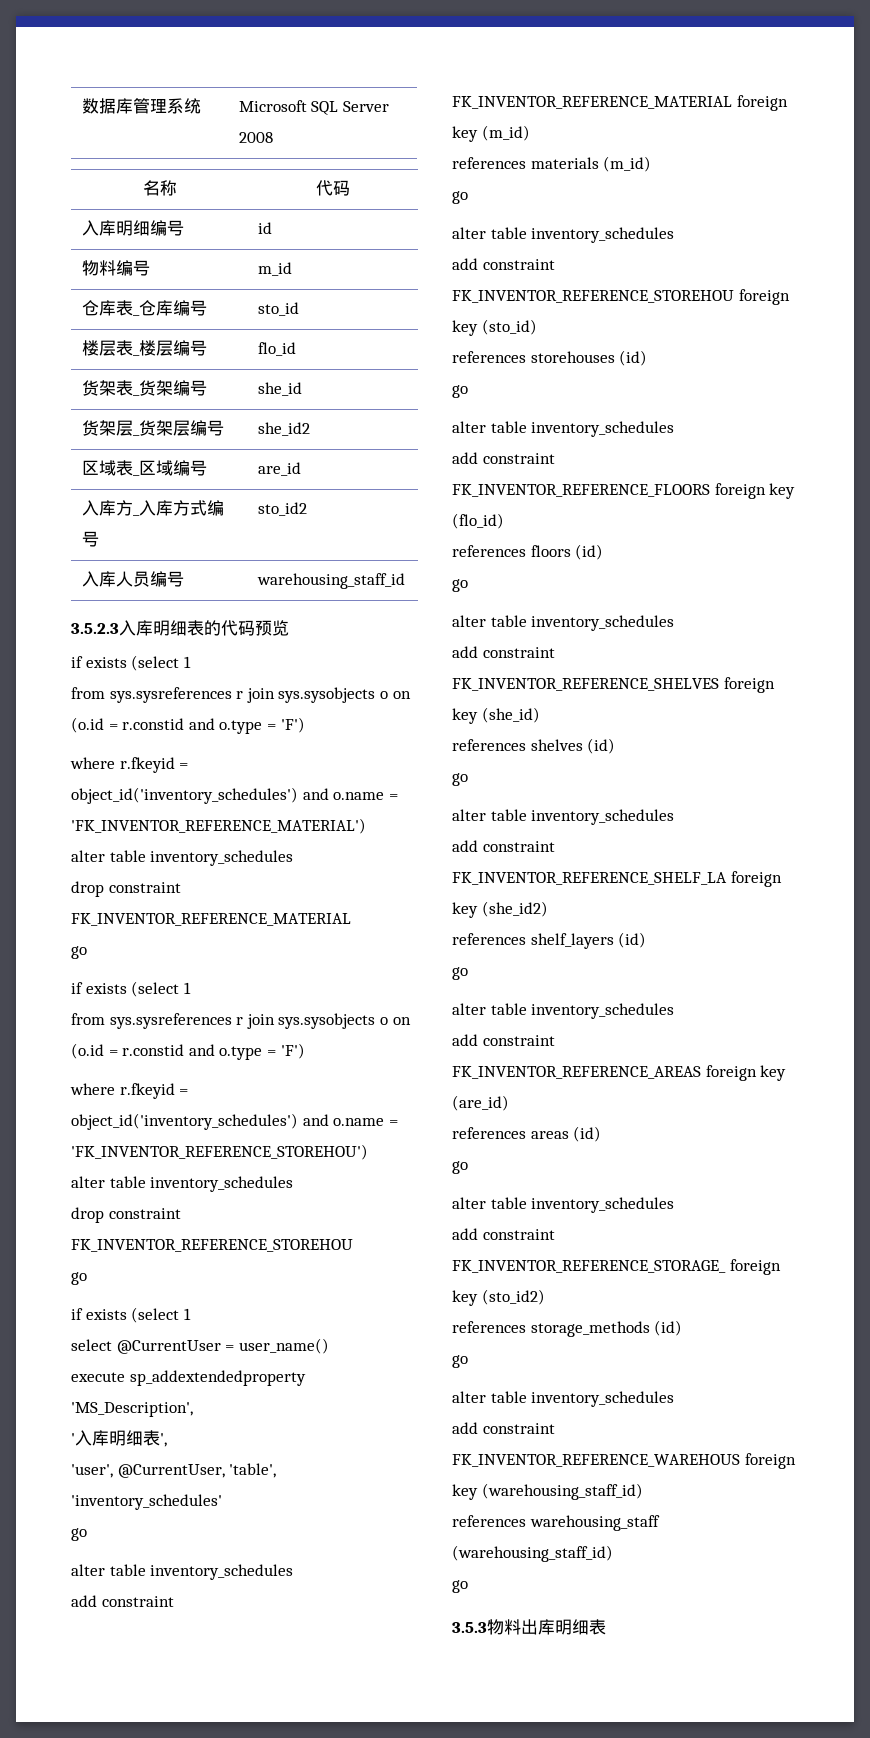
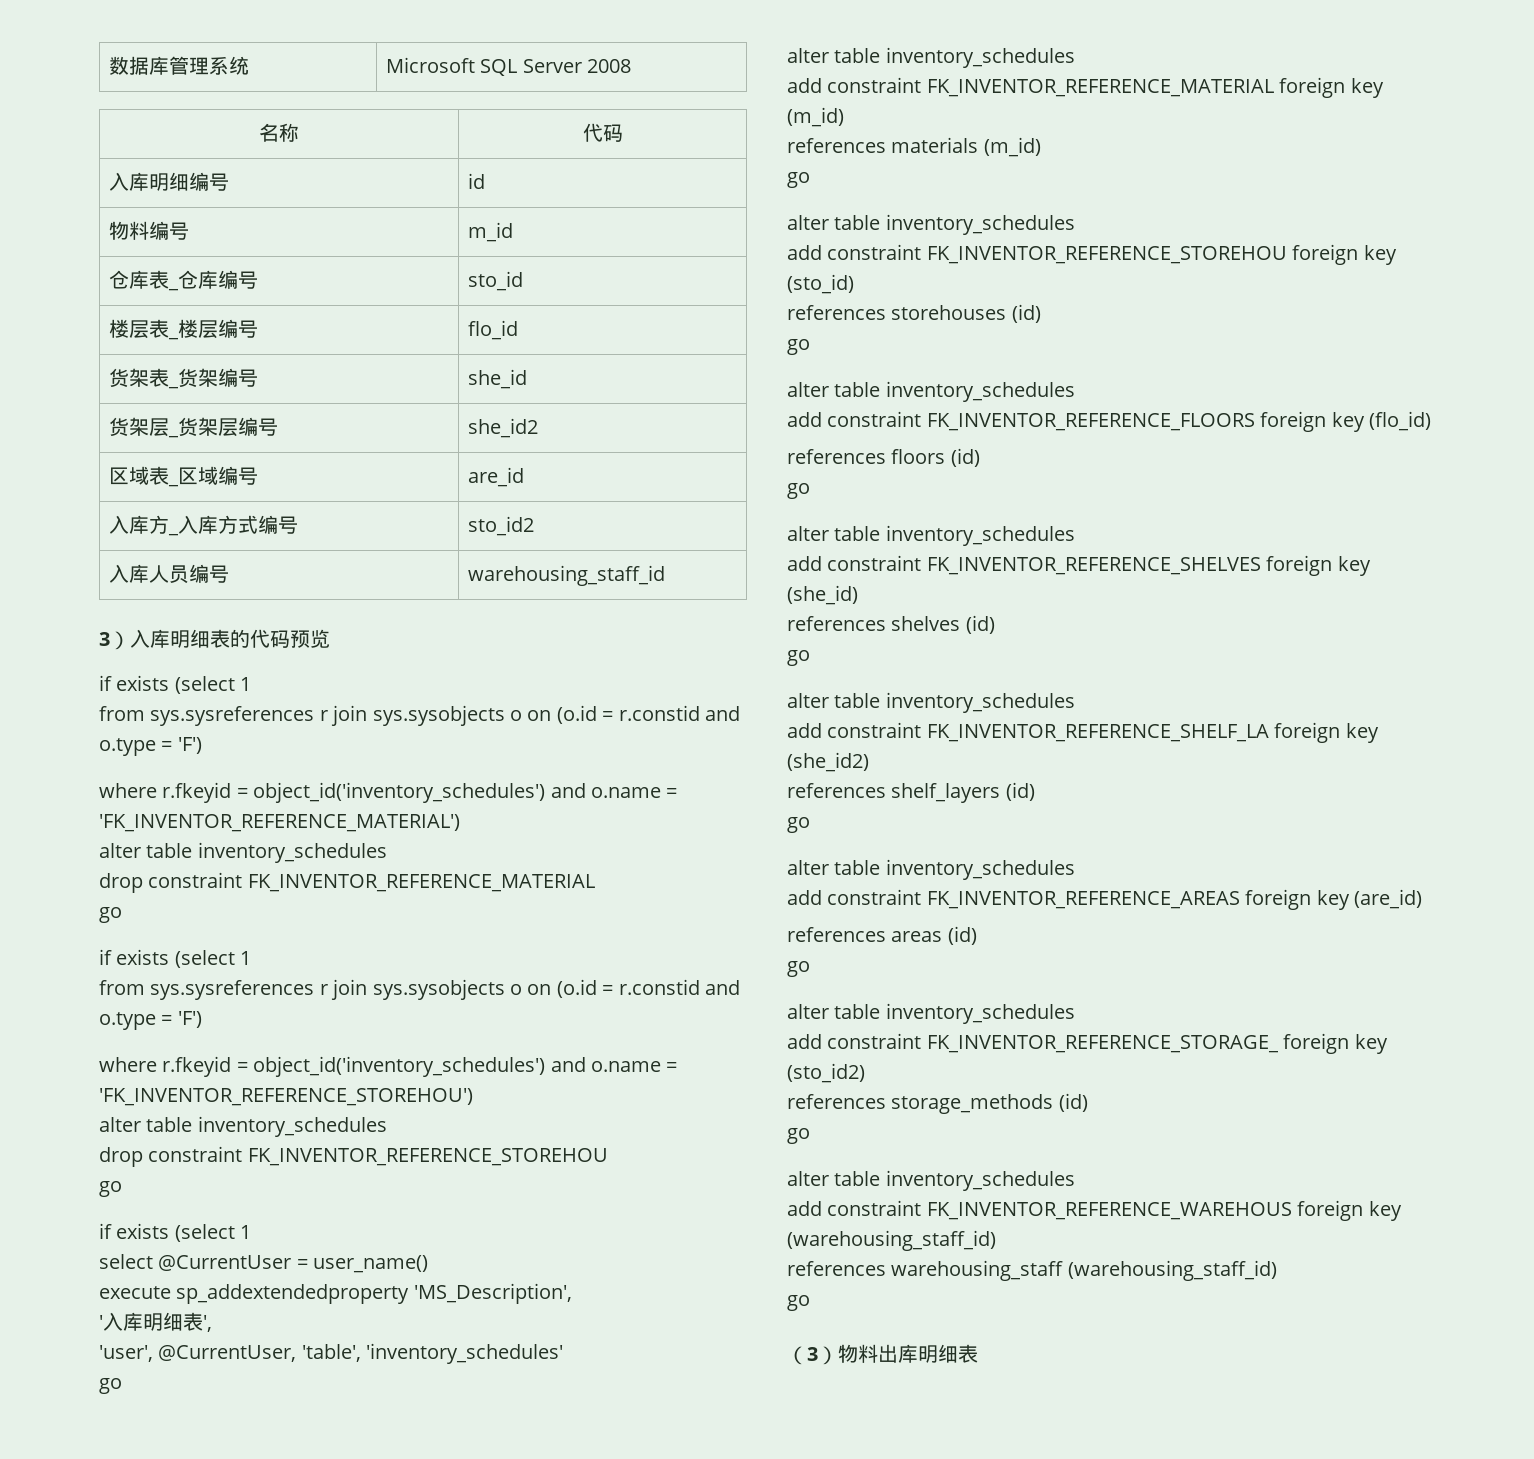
[71,623,119,634] 3.5.2.3 -> [99,631,130,650] 3）
[452,1622,487,1633] 3.5.3 -> [787,1346,838,1365] （3）

